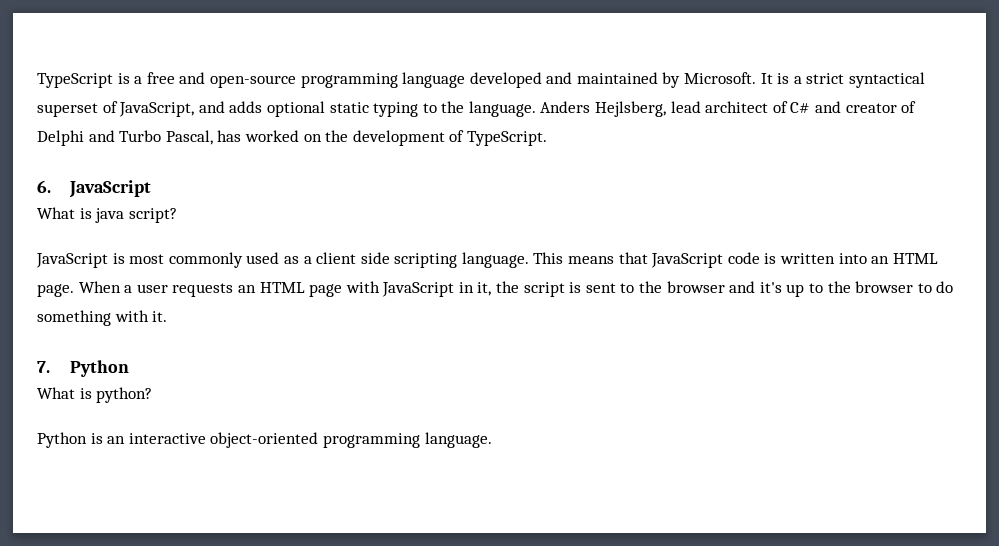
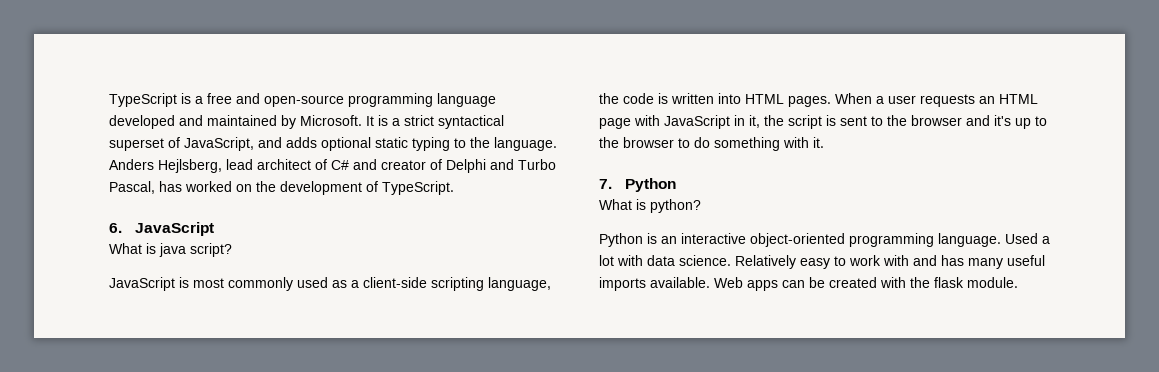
[316,252,724,268] client side scripting language. This means that JavaScript -> [363,277,551,291] [599,93,619,104] client-side scripting language, the
[871,253,938,264] [37,284,74,297] an HTML page. -> [745,94,831,107] HTML pages.
(492, 440) none -> [1005,233,1050,244] [599,255,1045,269] [599,277,1018,291] Used a lot with data science. Relatively easy to work with and has many useful imports available. Web apps can be created with the flask module.

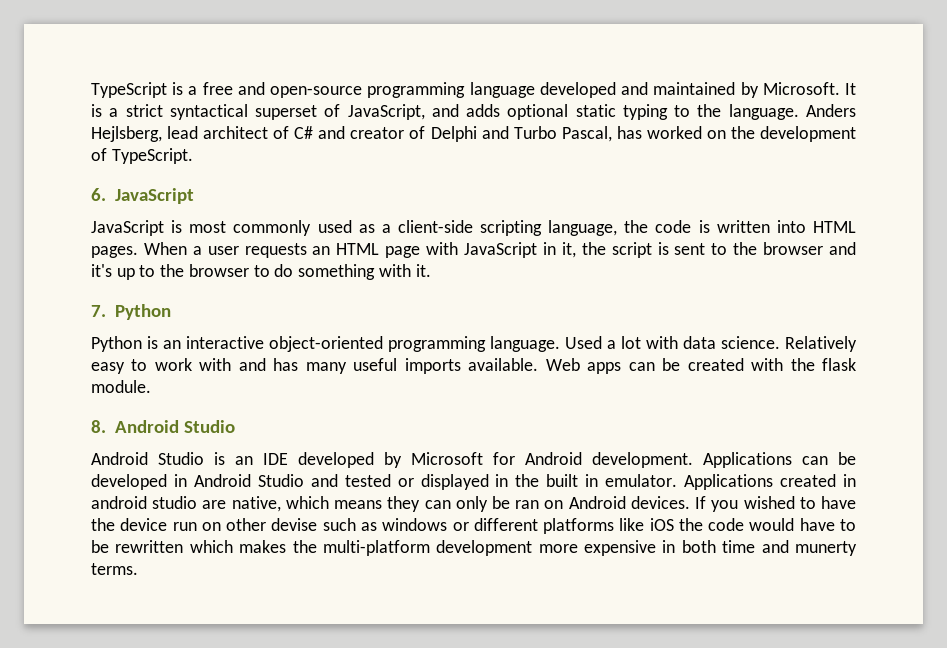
[109,243,232,257] // What is java script? -> (194, 196) none
[599,199,701,213] // What is python? -> (171, 312) none
(1018, 282) none -> [91,420,235,433] [91,452,856,468] [91,474,856,490] [91,496,856,512] [91,518,857,534] [91,540,857,556] [91,563,138,575] // 8. Android Studio // Android Studio is an IDE developed by Microsoft for Android development. Applications can be developed in Android Studio and tested or displayed in the built in emulator. Applications created in android studio are native, which means they can only be ran on Android devices. If you wished to have the device run on other devise such as windows or different platforms like iOS the code would have to be rewritten which makes the multi-platform development more expensive in both time and munerty terms.

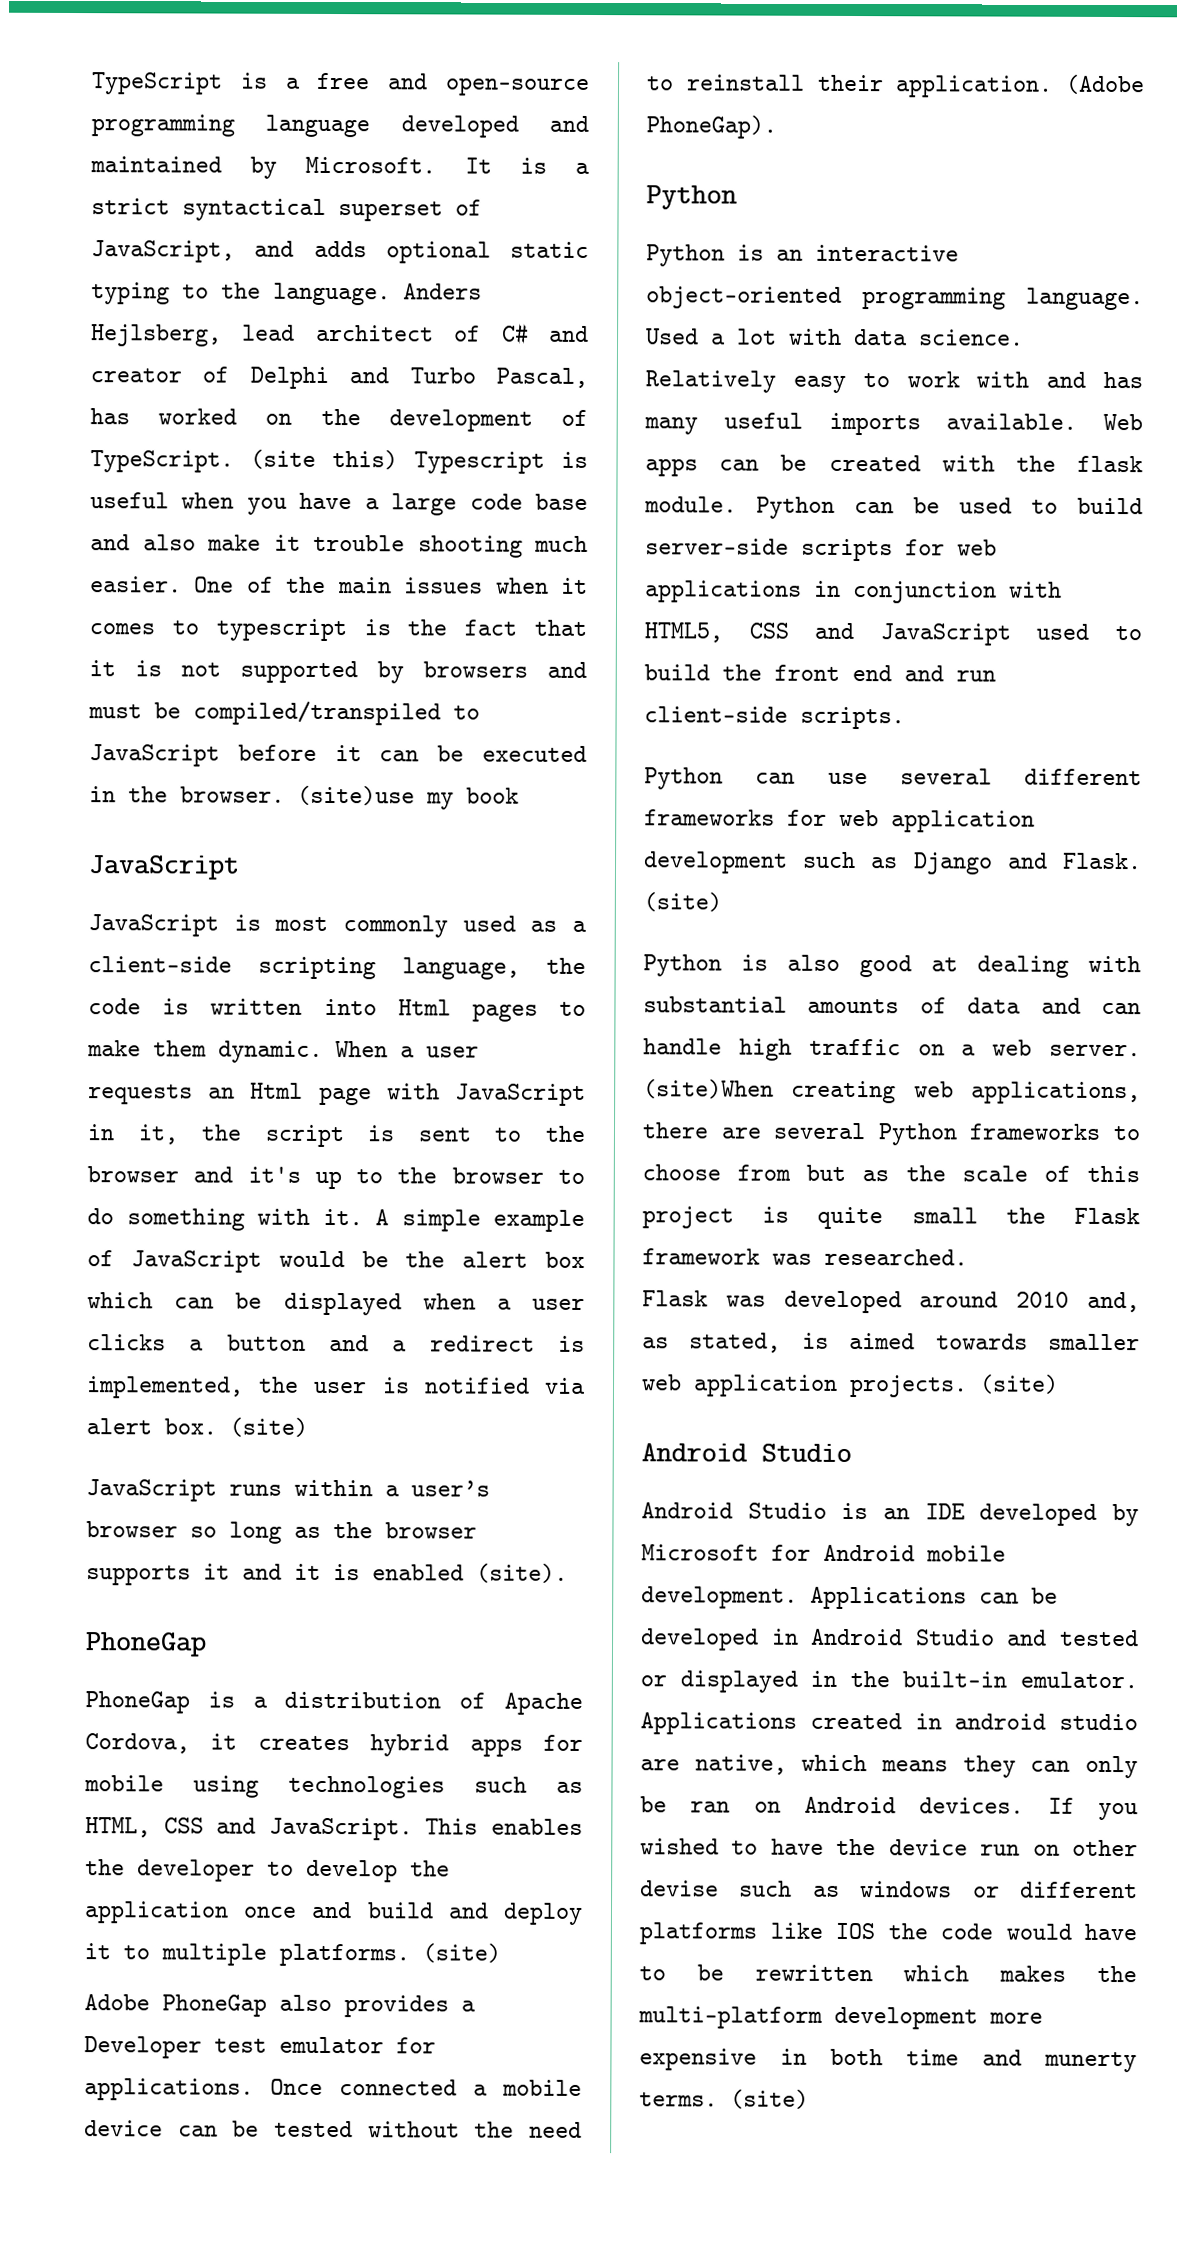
[91,188,106,201] // 6. -> [250,449,588,474] [90,492,588,516] [90,534,588,558] [90,576,588,594] [89,618,587,642] [89,660,587,684] [88,700,480,726] [89,744,587,767] [89,785,519,810] (site this) Typescript is useful when you have a large code base and also make it trouble shooting much easier. One of the main issues when it comes to typescript is the fact that it is not supported by browsers and must be compiled/transpiled to JavaScript before it can be executed in the browser. (site)use my book //
[812,221,856,233] [91,246,138,258] HTML pages. -> [397,999,586,1022] [87,1040,323,1063] Html pages to make them dynamic.
[336,243,380,255] HTML -> [250,1082,304,1099] Html
[91,305,106,317] // 7. -> [375,1209,585,1232] [87,1250,585,1273] [87,1292,585,1316] [87,1334,585,1352] [86,1376,586,1399] [86,1417,308,1437] [86,1479,490,1502] [86,1521,477,1544] [86,1563,568,1586] [85,1632,207,1657] [85,1691,583,1715] [85,1733,583,1757] [84,1775,583,1799] [85,1817,583,1841] [85,1859,450,1883] [84,1901,583,1925] [84,1943,501,1967] [84,1994,476,2018] [84,2036,436,2059] [84,2078,582,2101] [84,2120,582,2138] [646,74,1145,98] [646,115,777,139] A simple example of JavaScript would be the alert box which can be displayed when a user clicks a button and a redirect is implemented, the user is notified via alert box. (site) // JavaScript runs within a user’s browser so long as the browser supports it and it is enabled (site). // PhoneGap // PhoneGap is a distribution of Apache Cordova, it creates hybrid apps for mobile using technologies such as HTML, CSS and JavaScript. This enables the developer to develop the application once and build and deploy it to multiple platforms. (site) // Adobe PhoneGap also provides a Developer test emulator for applications. Once connected a mobile device can be tested without the need to reinstall their application. (Adobe PhoneGap). //
[91,420,106,433] // 8. -> [756,496,1143,519] [645,538,997,562] [645,580,1062,604] [644,622,1142,646] [644,664,996,682] [644,706,905,730] [644,767,1142,790] [644,809,1035,833] [643,851,1142,875] [643,892,722,912] [643,954,1141,978] [643,996,1141,1015] [643,1038,1141,1061] [643,1079,1141,1105] [642,1122,1141,1146] [642,1164,1140,1183] [642,1206,1140,1230] [642,1248,968,1266] [642,1290,1140,1314] [642,1332,1140,1353] [641,1374,1059,1398] Python can be used to build server-side scripts for web applications in conjunction with HTML5, CSS and JavaScript used to build the front end and run client-side scripts. // Python can use several different frameworks for web application development such as Django and Flask. (site) // Python is also good at dealing with substantial amounts of data and can handle high traffic on a web server. (site)When creating web applications, there are several Python frameworks to choose from but as the scale of this project is quite small the Flask framework was researched. // Flask was developed around 2010 and, as stated, is aimed towards smaller web application projects. (site) //
(582, 458) none -> [926,1545,1006,1562] mobile
[546,474,599,487] built in -> [902,1671,1008,1688] built-in
[649,518,674,531] iOS -> [835,1922,875,1940] IOS
(138, 569) none -> [730,2089,809,2109] (site)

